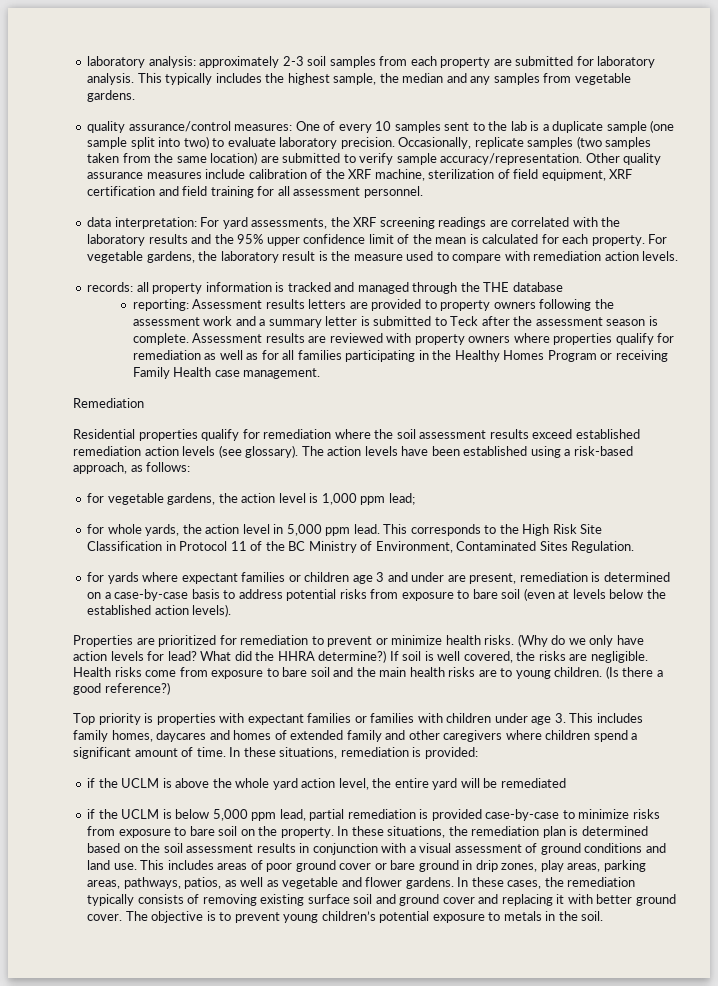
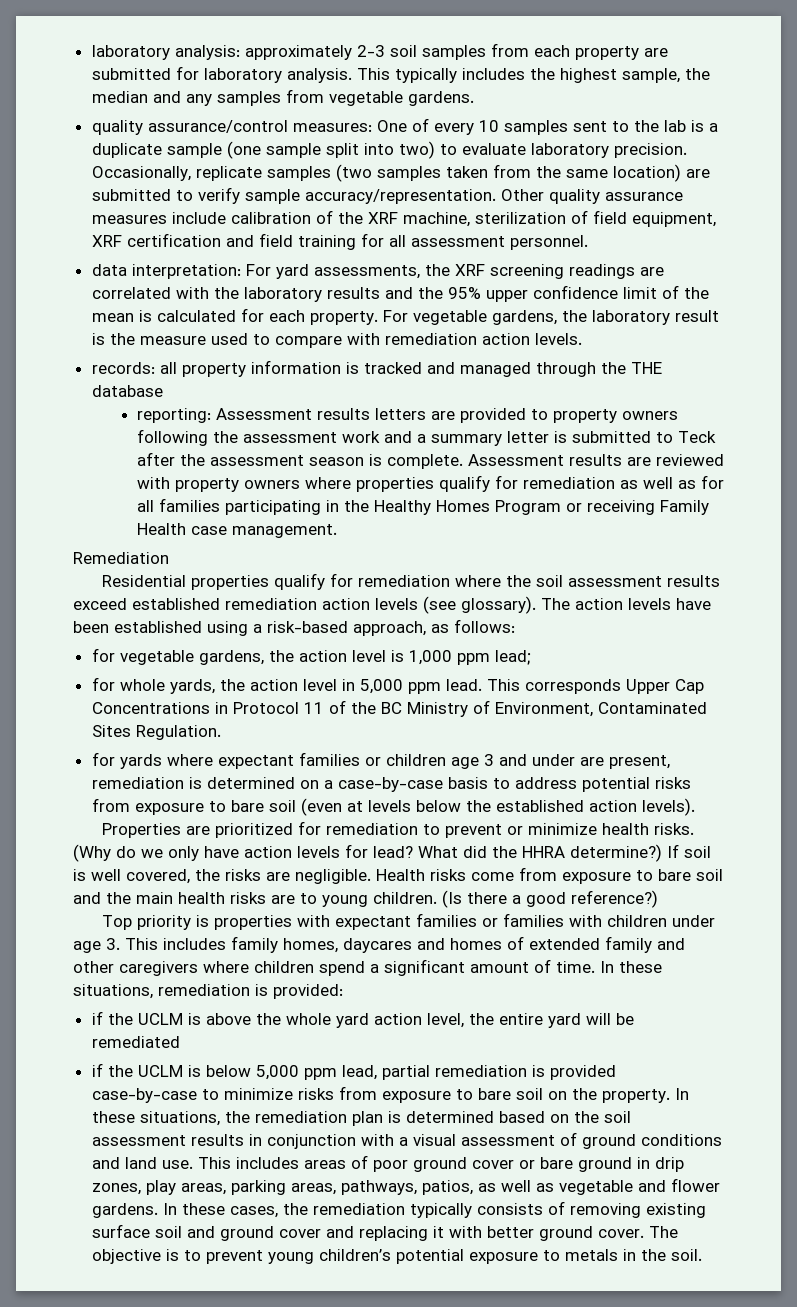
[484,524,603,536] [87,541,163,551] to the High Risk Site Classification -> [625,679,704,694] [91,702,210,714] Upper Cap Concentrations

